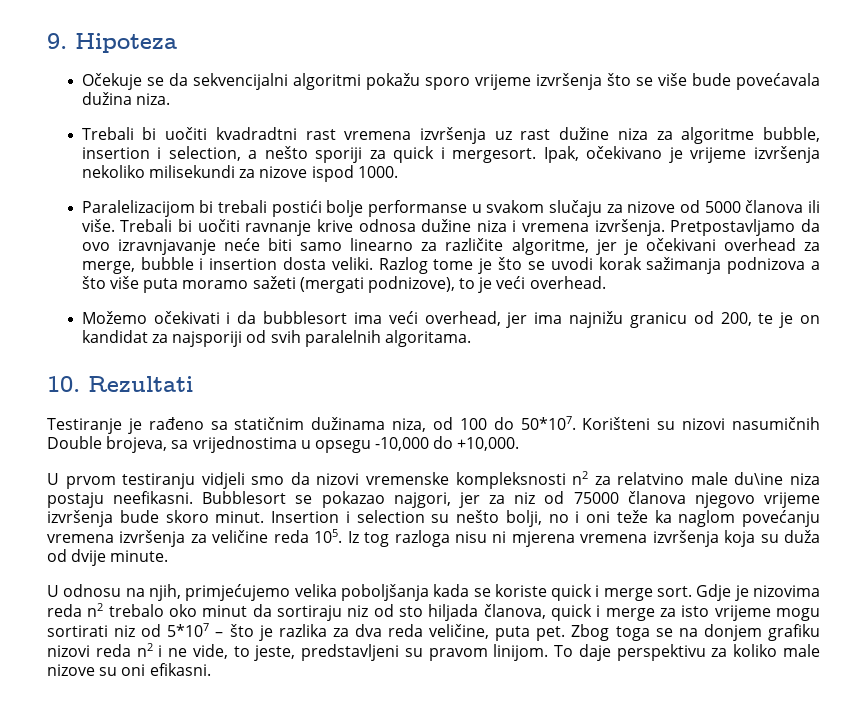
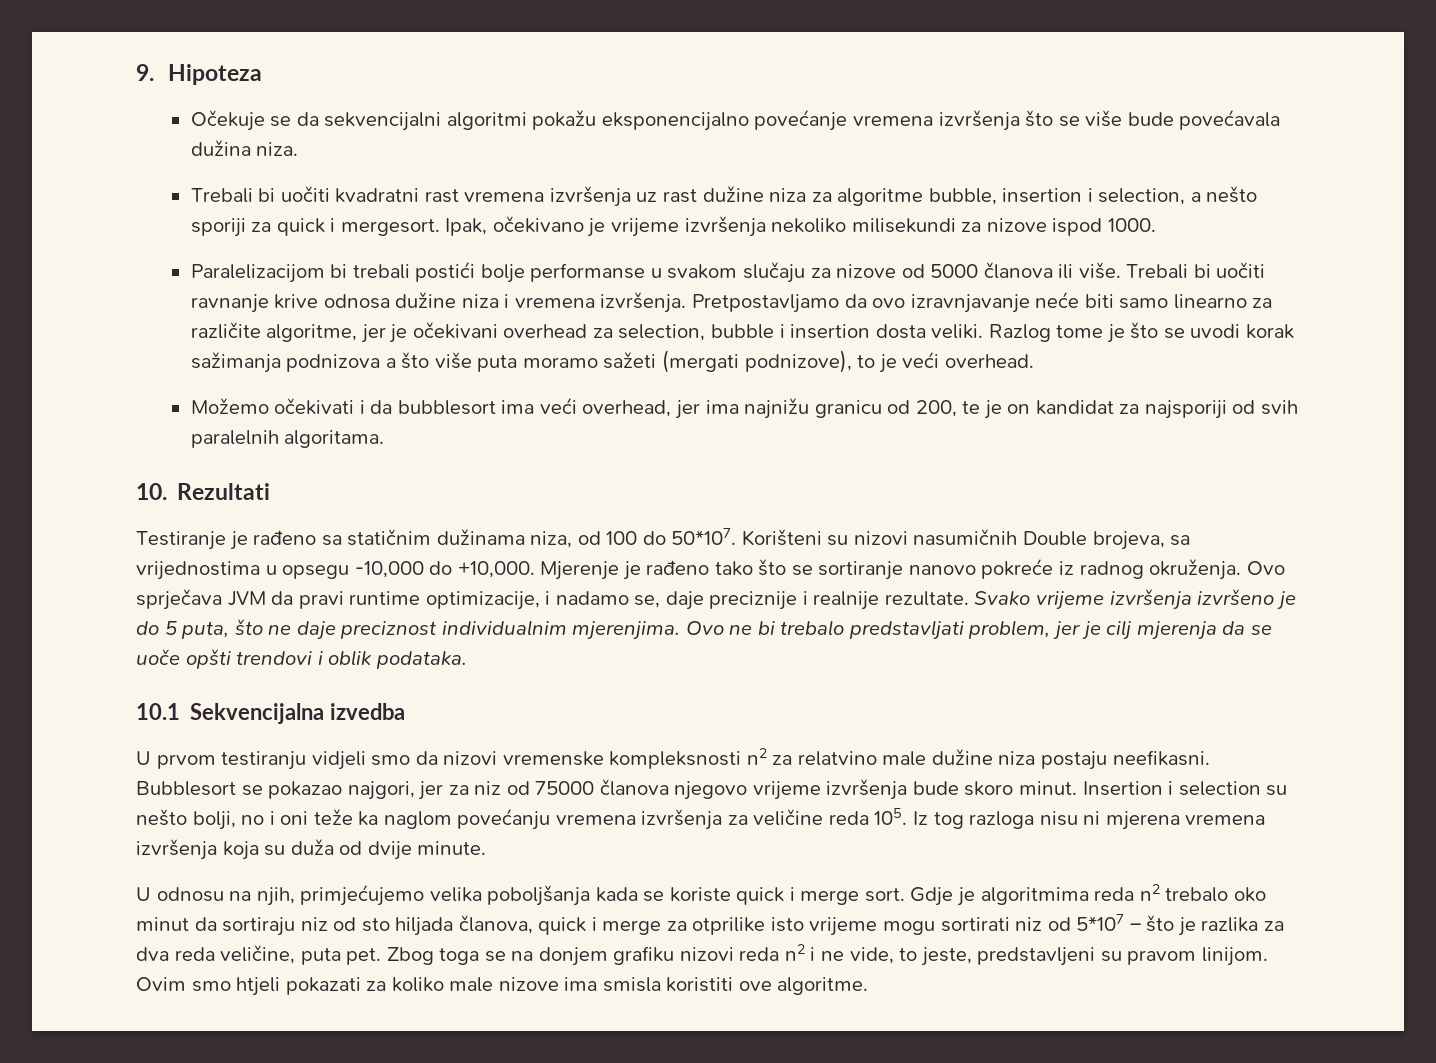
[424,74,531,90] sporo vrijeme -> [601,109,933,131] eksponencijalno povećanje vremena
[215,127,297,140] kvadradtni -> [335,188,420,203] kvadratni
[81,261,135,274] merge, -> [618,324,706,341] selection,
(520, 444) none -> [540,558,1285,580] [136,589,1296,610] [136,619,1272,640] [136,649,467,669] [136,703,406,724] Mjerenje je rađeno tako što se sortiranje nanovo pokreće iz radnog okruženja. Ovo sprječava JVM da pravi runtime optimizacije, i nadamo se, daje preciznije i realnije rezultate. Svako vrijeme izvršenja izvršeno je do 5 puta, što ne daje preciznost individualnim mjerenjima. Ovo ne bi trebalo predstavljati problem, jer je cilj mjerenja da se uoče opšti trendovi i oblik podataka. // 10.1 Sekvencijalna izvedba
[734,472,784,485] du\ine -> [931,749,993,765] dužine
[753,585,820,597] nizovima -> [980,887,1089,905] algoritmima
(676, 612) none -> [692,917,766,935] otprilike
[554,644,820,661] [47,663,211,676] To daje perspektivu za koliko male nizove su oni efikasni. -> [136,977,869,996] Ovim smo htjeli pokazati za koliko male nizove ima smisla koristiti ove algoritme.

